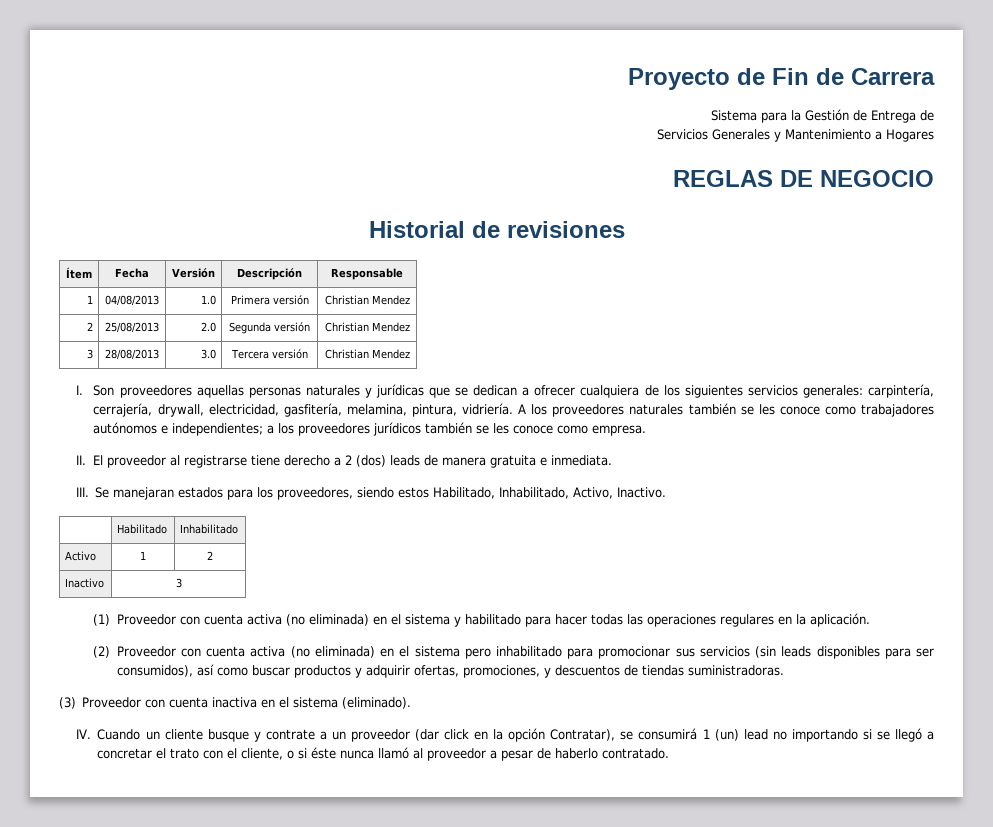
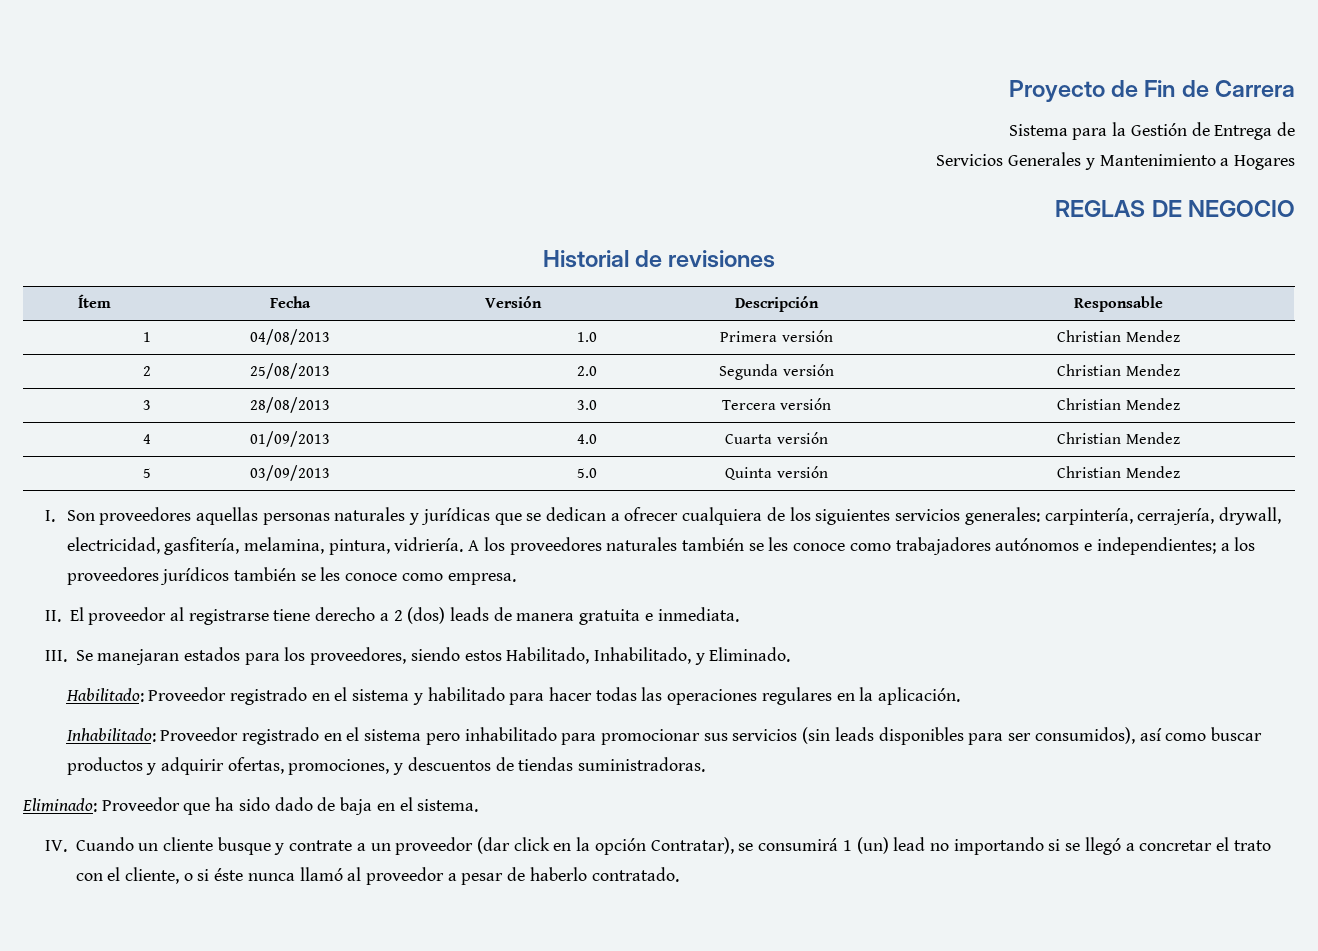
(410, 354) none -> [143,434,152,444] [250,431,330,447] [577,434,598,444] [725,432,828,444] [1057,432,1180,444] [143,468,152,478] [250,465,330,481] [577,468,598,478] [725,466,828,480] [1057,466,1180,478] // 4 | 01/09/2013 | 4.0 | Cuarta versión | Christian Mendez // 5 | 03/09/2013 | 5.0 | Quinta versión | Christian Mendez
[573,487,667,499] [117,524,168,534] [180,524,239,534] [65,551,97,561] [140,551,146,560] [207,551,213,560] [65,578,105,588] [175,578,182,588] [93,614,369,626] Activo, Inactivo. // | Habilitado | Inhabilitado // Activo | 1 | 2 // Inactivo | 3 // (1) Proveedor con cuenta activa (no eliminada) -> [694,647,791,665] [65,687,307,705] y Eliminado. // Habilitado: Proveedor registrado
[93,646,375,658] (2) Proveedor con cuenta activa (no eliminada) -> [66,727,319,745] Inhabilitado: Proveedor registrado
[59,697,412,709] (3) Proveedor con cuenta inactiva en el sistema (eliminado). -> [22,797,479,815] Eliminado: Proveedor que ha sido dado de baja en el sistema.

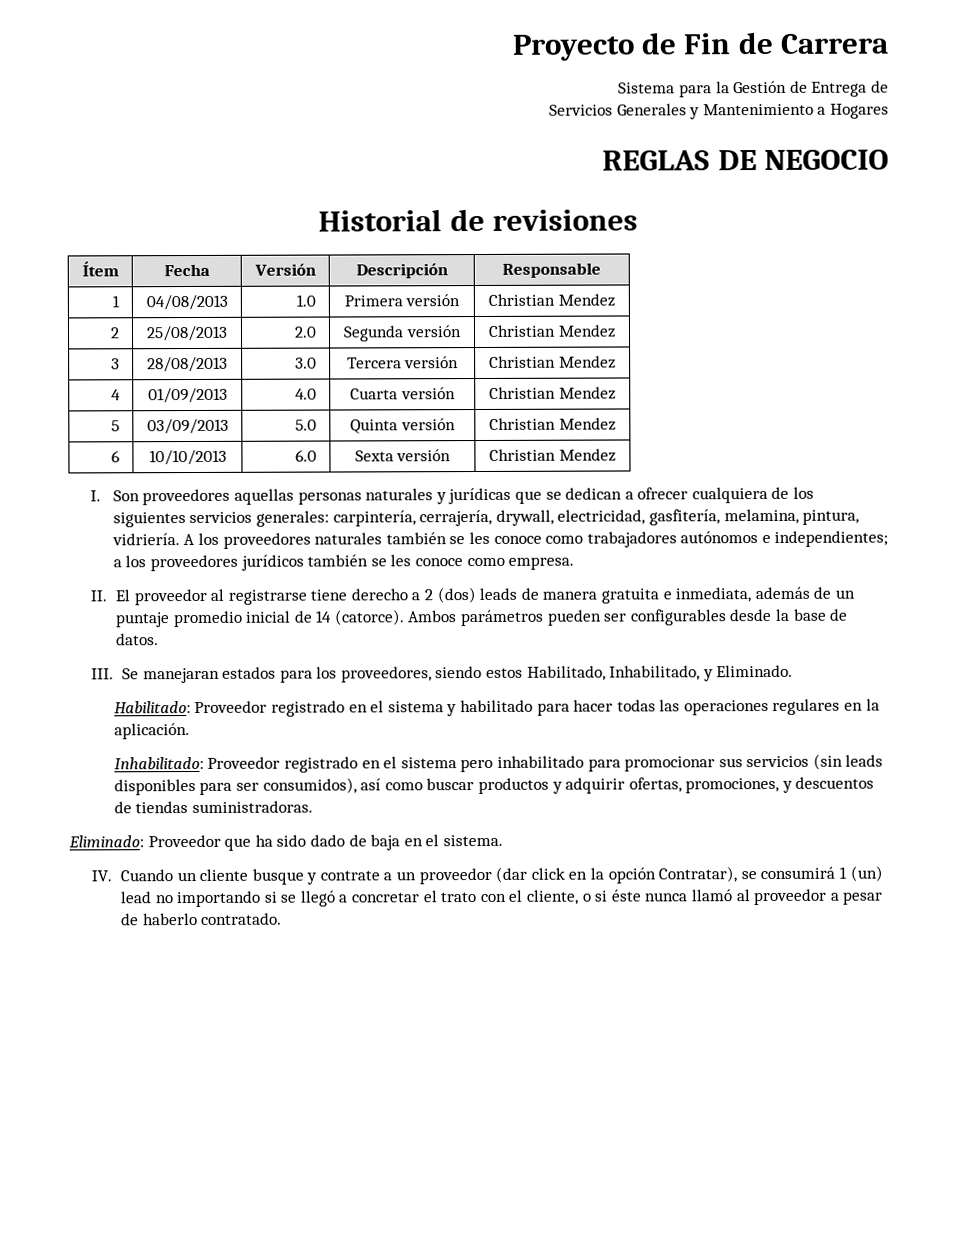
(1180, 472) none -> [111,450,121,463] [148,449,227,466] [295,449,318,462] [354,449,452,462] [489,448,616,462] // 6 | 10/10/2013 | 6.0 | Sexta versión | Christian Mendez
[657,607,739,622] inmediata. -> [675,586,855,603] [114,608,849,628] [115,633,159,646] inmediata, además de un puntaje promedio inicial de 14 (catorce). Ambos parámetros pueden ser configurables desde la base de datos.

